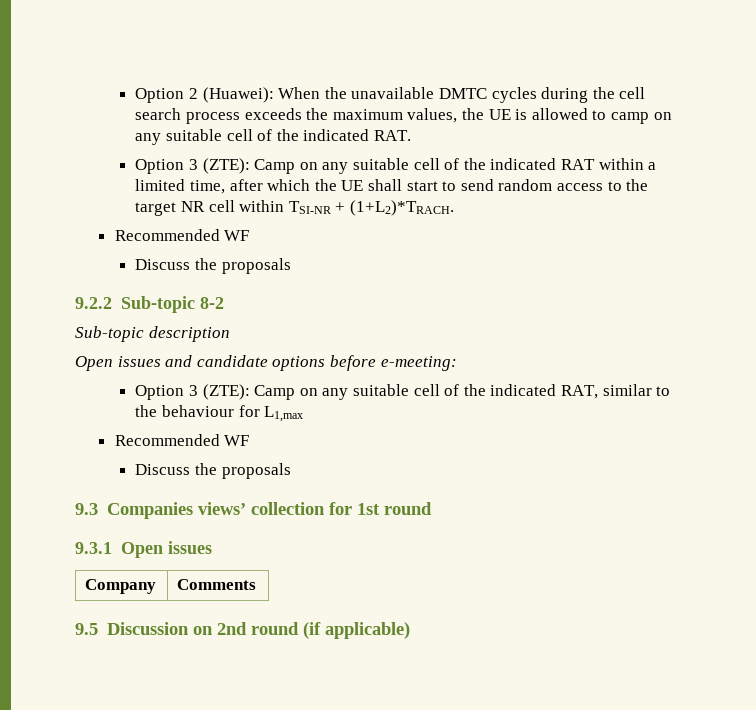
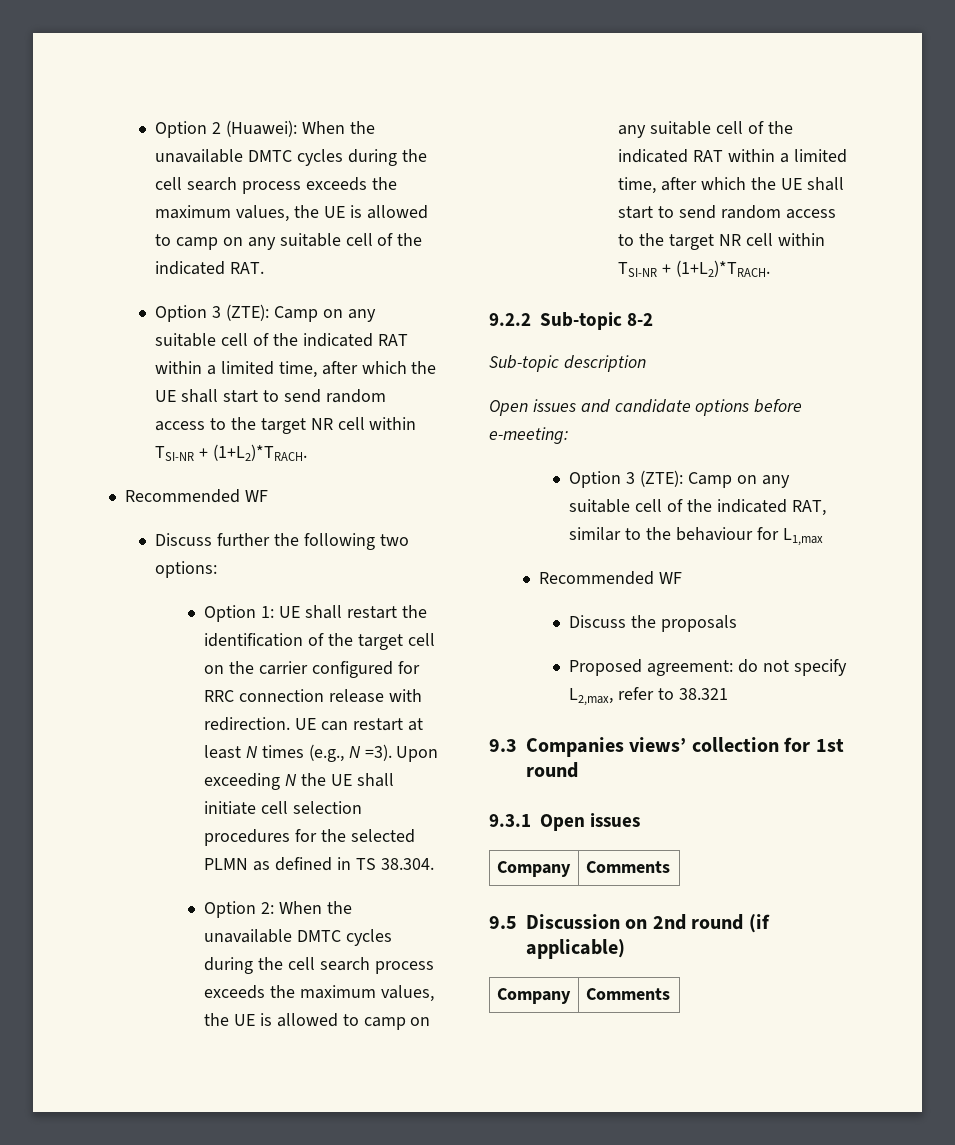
[195,258,291,274] the proposals -> [217,533,409,550] [155,561,218,578] [204,605,427,622] [204,633,435,650] [204,661,420,678] [204,689,422,703] [204,717,423,731] [204,744,439,762] [204,773,394,790] [204,801,363,815] [204,829,415,846] [204,857,434,871] [204,901,352,918] [204,929,393,946] [204,957,434,974] [204,985,434,1002] [204,1013,431,1030] [618,121,793,138] [618,149,847,163] [618,177,844,194] [618,205,836,219] [618,233,825,250] [618,260,771,277] further the following two options: // Option 1: UE shall restart the identification of the target cell on the carrier configured for RRC connection release with redirection. UE can restart at least N times (e.g., N =3). Upon exceeding N the UE shall initiate cell selection procedures for the selected PLMN as defined in TS 38.304. // Option 2: When the unavailable DMTC cycles during the cell search process exceeds the maximum values, the UE is allowed to camp on any suitable cell of the indicated RAT within a limited time, after which the UE shall start to send random access to the target NR cell within TSI-NR + (1+L2)*TRACH.
(291, 471) none -> [569,659,847,676] [569,687,728,706] // Proposed agreement: do not specify L2,max, refer to 38.321
(410, 630) none -> [496,988,571,1004] [585,988,670,1000] // Company | Comments

